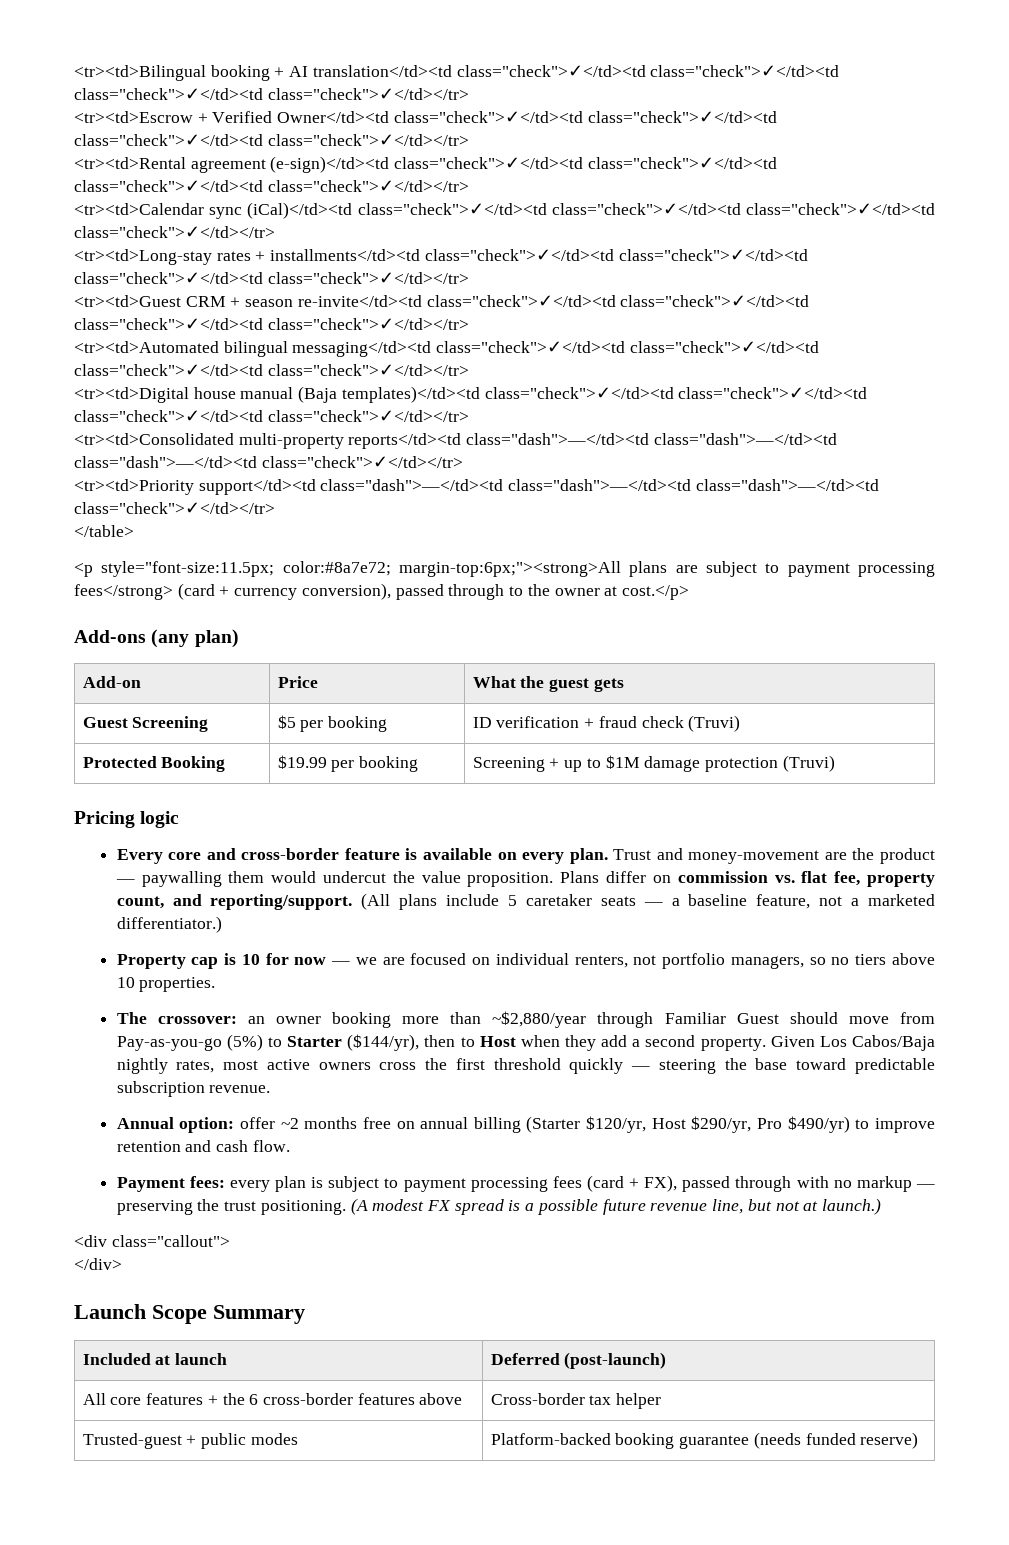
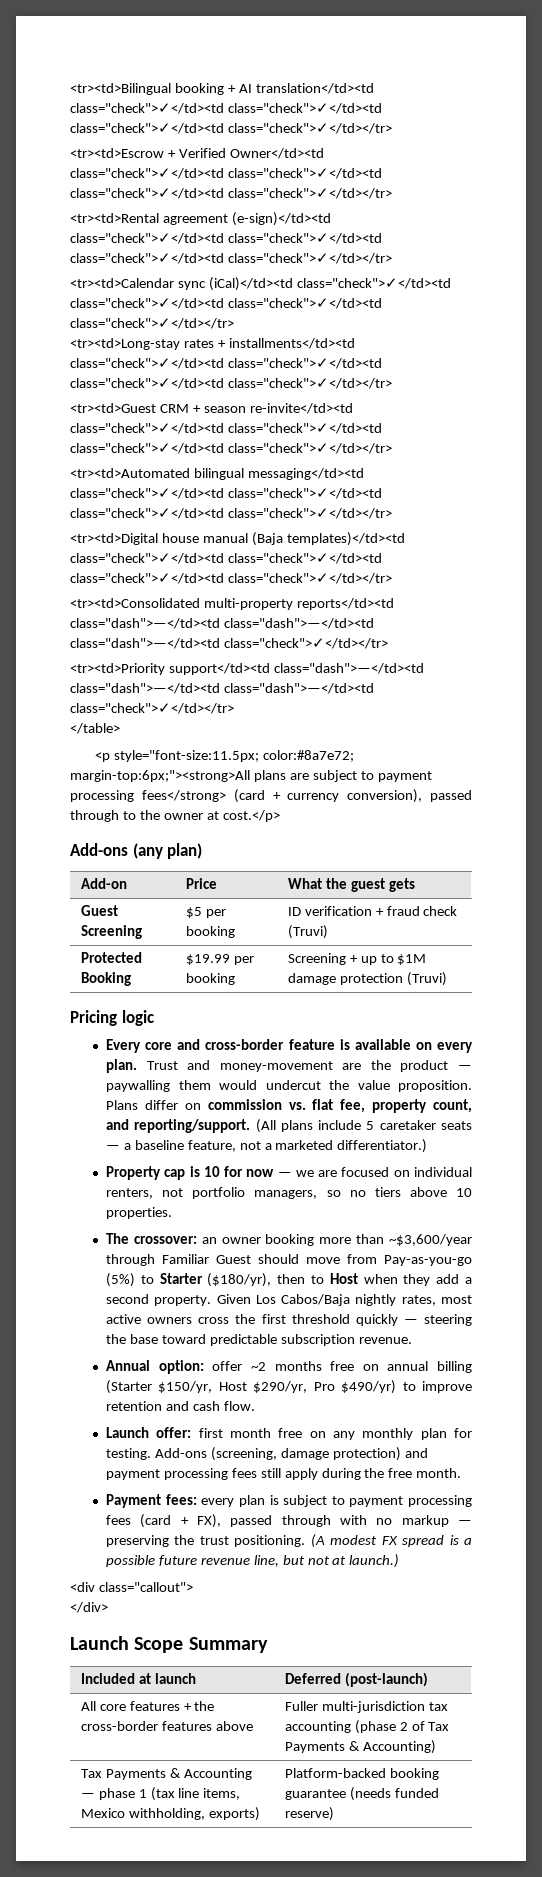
[492,1011,587,1028] ~$2,880/year -> [389,1234,473,1246] ~$3,600/year
[347,1034,420,1051] ($144/yr), -> [207,1273,272,1287] ($180/yr),
[586,1116,647,1133] $120/yr, -> [158,1381,213,1393] $150/yr,
(290, 1146) none -> [105,1427,473,1440] [105,1447,428,1461] [105,1468,462,1480] // Launch offer: first month free on any monthly plan for testing. Add-ons (screening, damage protection) and payment processing fees still apply during the free month.
[249,1394,259,1405] 6 -> (215, 1706) none
[490,1393,662,1409] [82,1433,298,1449] Cross-border tax helper // Trusted-guest + public modes -> [284,1701,448,1713] [284,1720,450,1734] [284,1740,436,1754] [80,1768,252,1780] [80,1787,241,1801] [80,1807,260,1821] Fuller multi-jurisdiction tax accounting (phase 2 of Tax Payments & Accounting) // Tax Payments & Accounting — phase 1 (tax line items, Mexico withholding, exports)

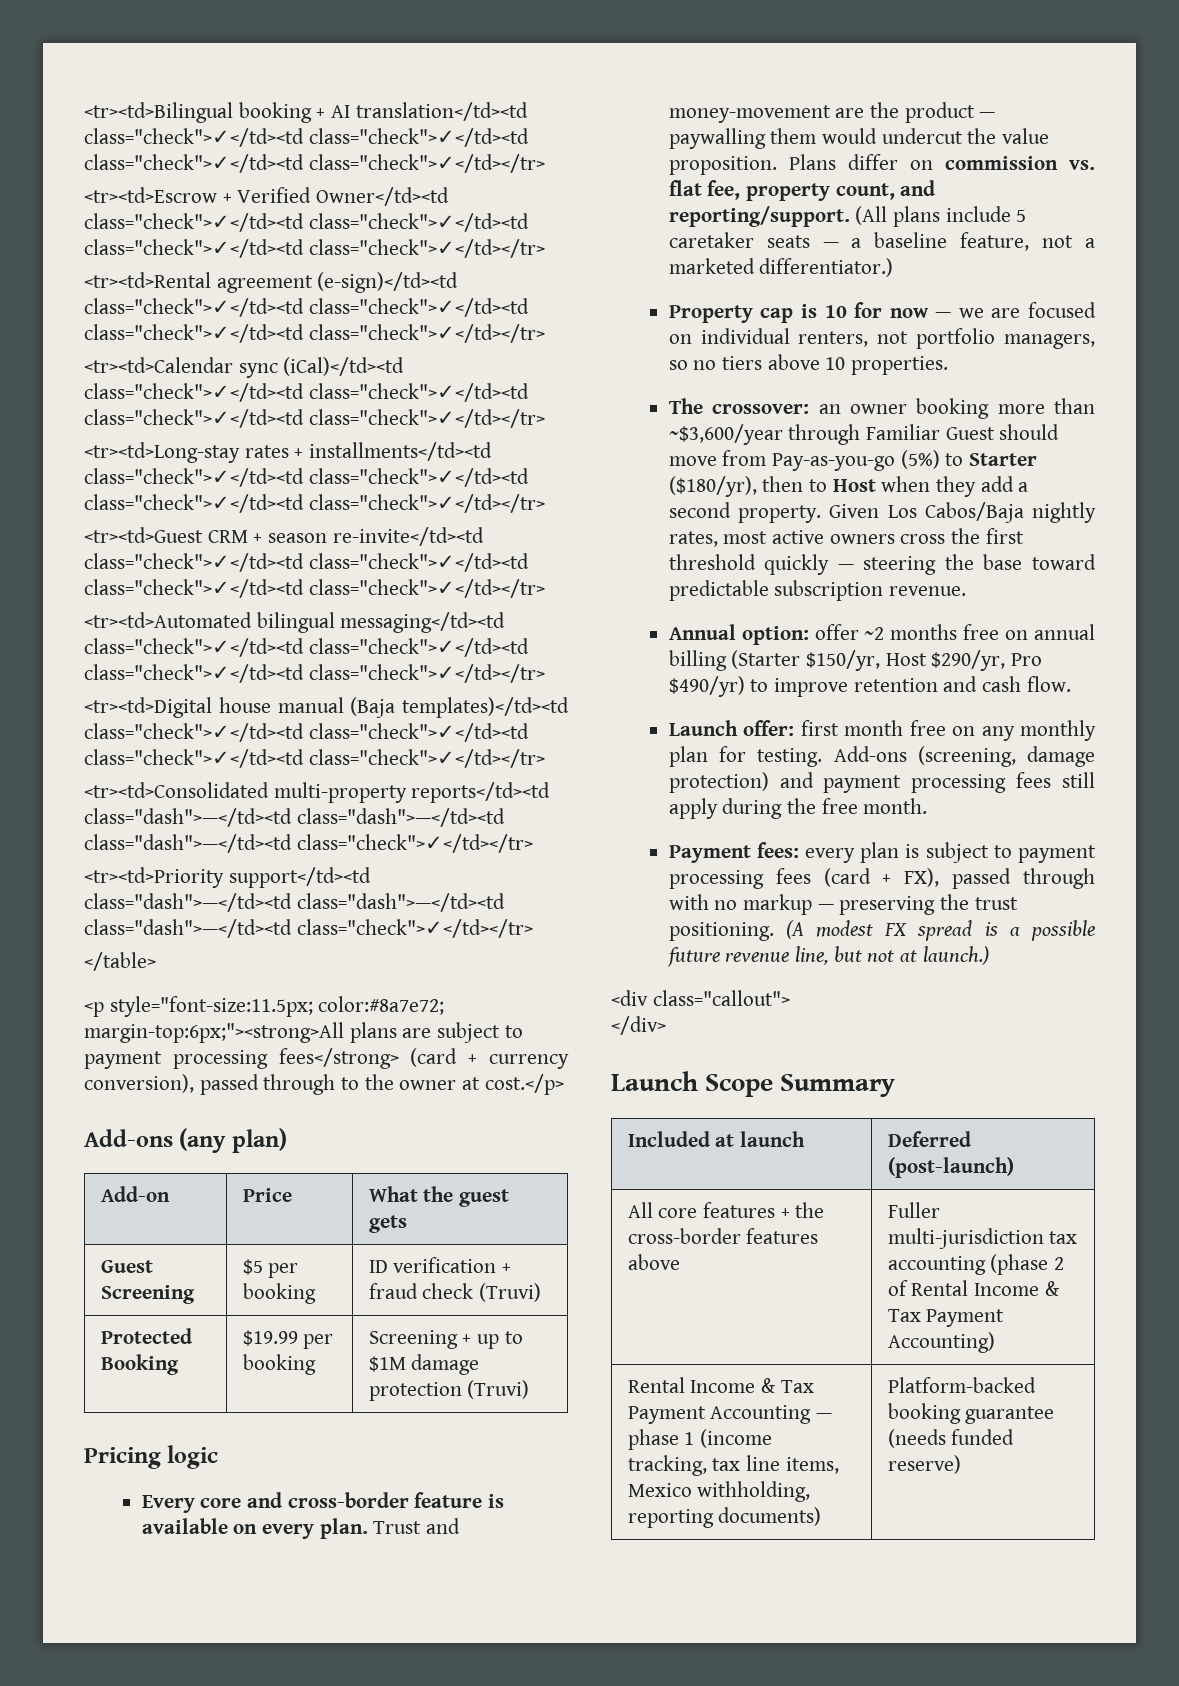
[428,1722,450,1731] [284,1740,436,1754] [80,1768,181,1780] Tax Payments & Accounting) // Tax Payments & -> [911,1280,1060,1296] [887,1309,1005,1327] [887,1332,995,1353] [627,1377,814,1393] [627,1406,706,1424] Rental Income & Tax Payment Accounting) // Rental Income & Tax Payment
[150,1787,175,1801] (tax -> [699,1429,772,1448] [627,1455,741,1476] (income tracking, tax
[208,1807,260,1821] exports) -> [627,1507,822,1528] reporting documents)

